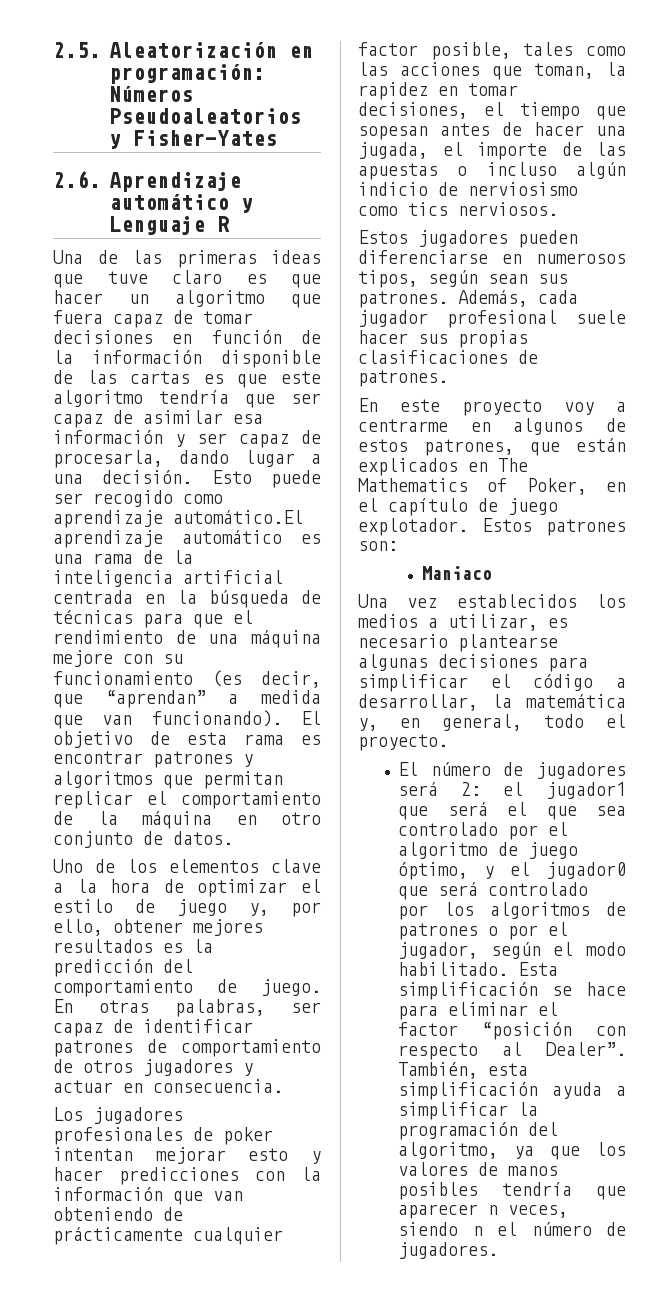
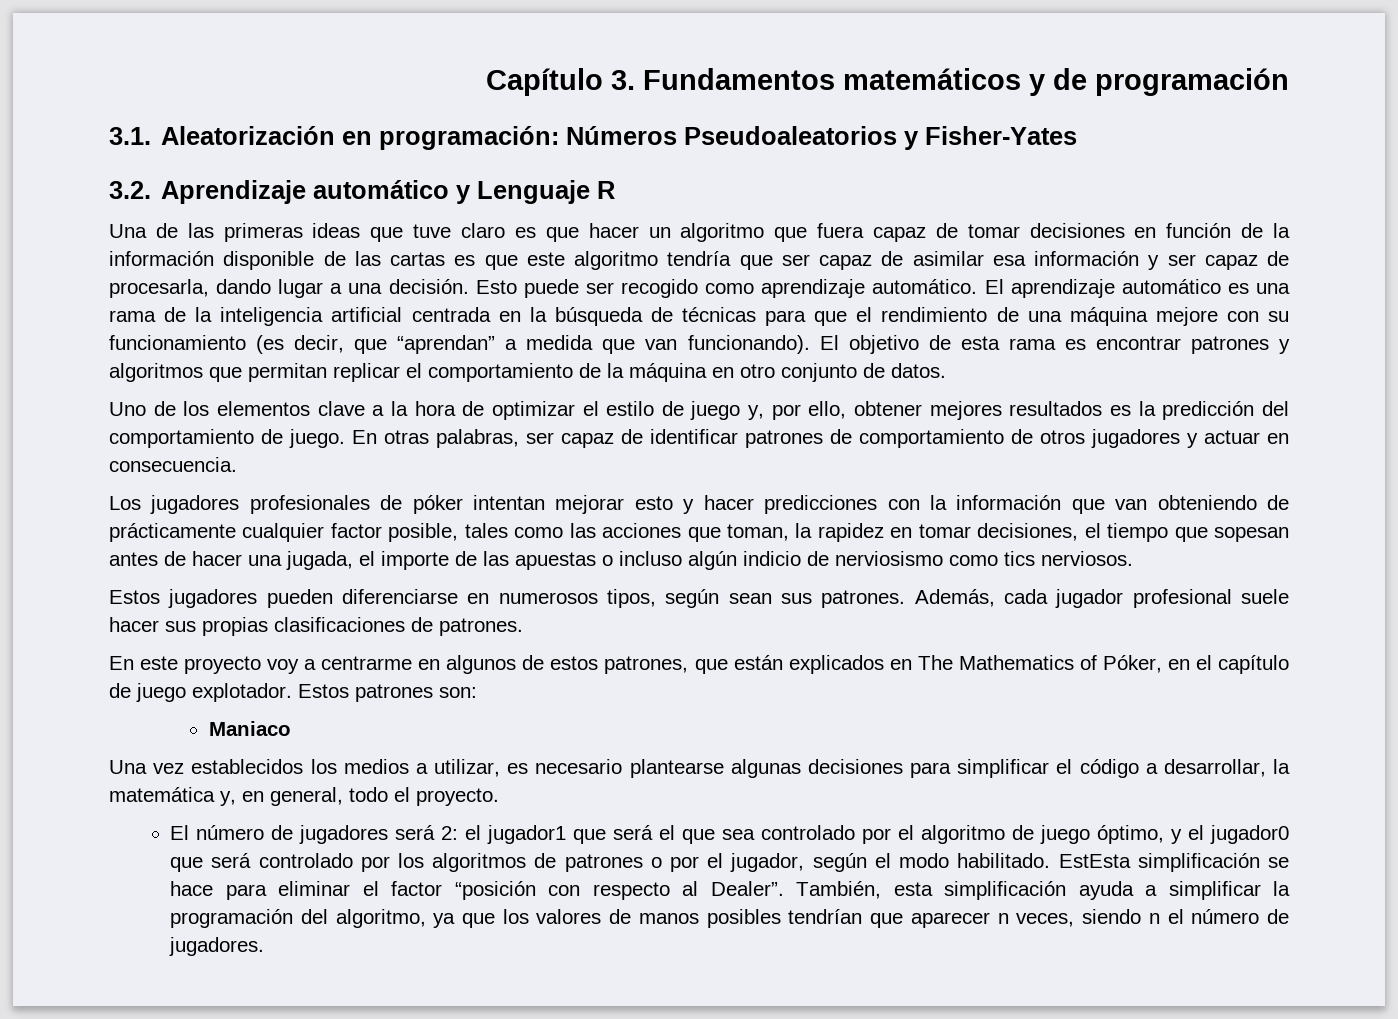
[53,42,101,58] 2.5. -> [486,68,1289,96] [109,127,151,145] Capítulo 3. Fundamentos matemáticos y de programación // 3.1.
[53,171,101,188] 2.6. -> [109,181,151,199] 3.2.
[173,510,303,524] automático.El -> [872,279,1004,294] automático. El
[223,1127,273,1145] poker -> [412,495,463,514] póker
[526,478,587,495] Poker, -> [1102,655,1162,673] Póker,
[518,962,559,976] Esta -> [1058,854,1131,868] EstEsta
[502,1182,573,1196] tendría -> [788,909,863,924] tendrían

